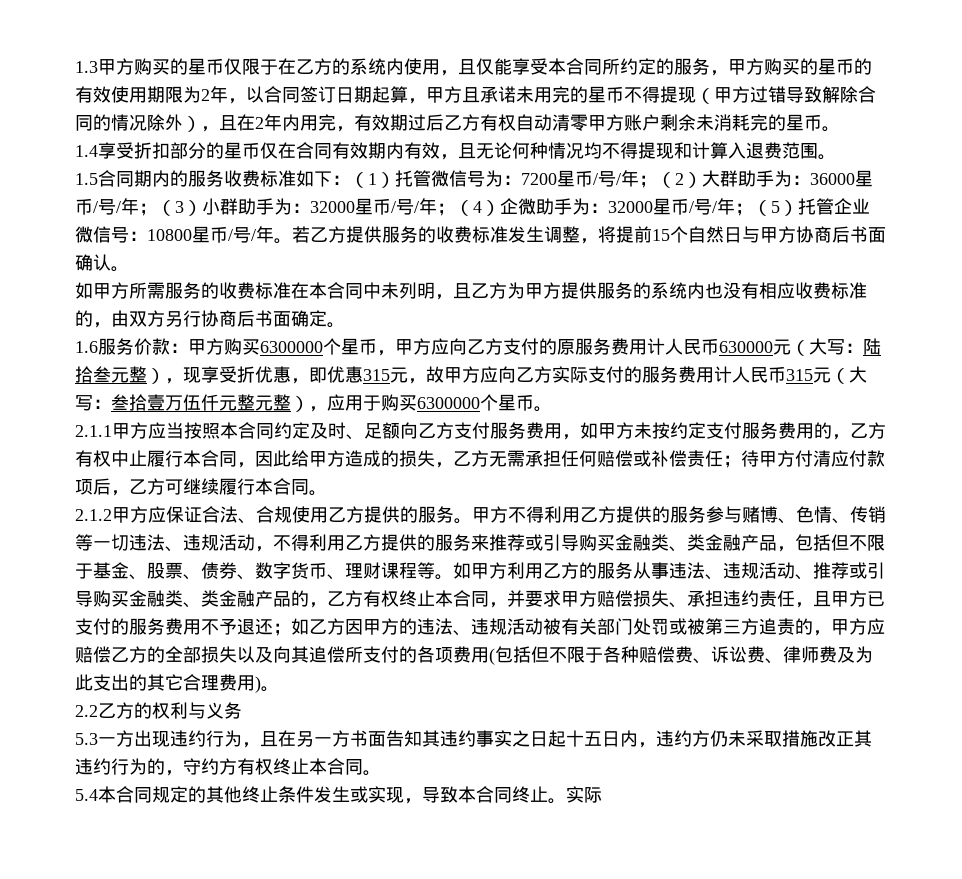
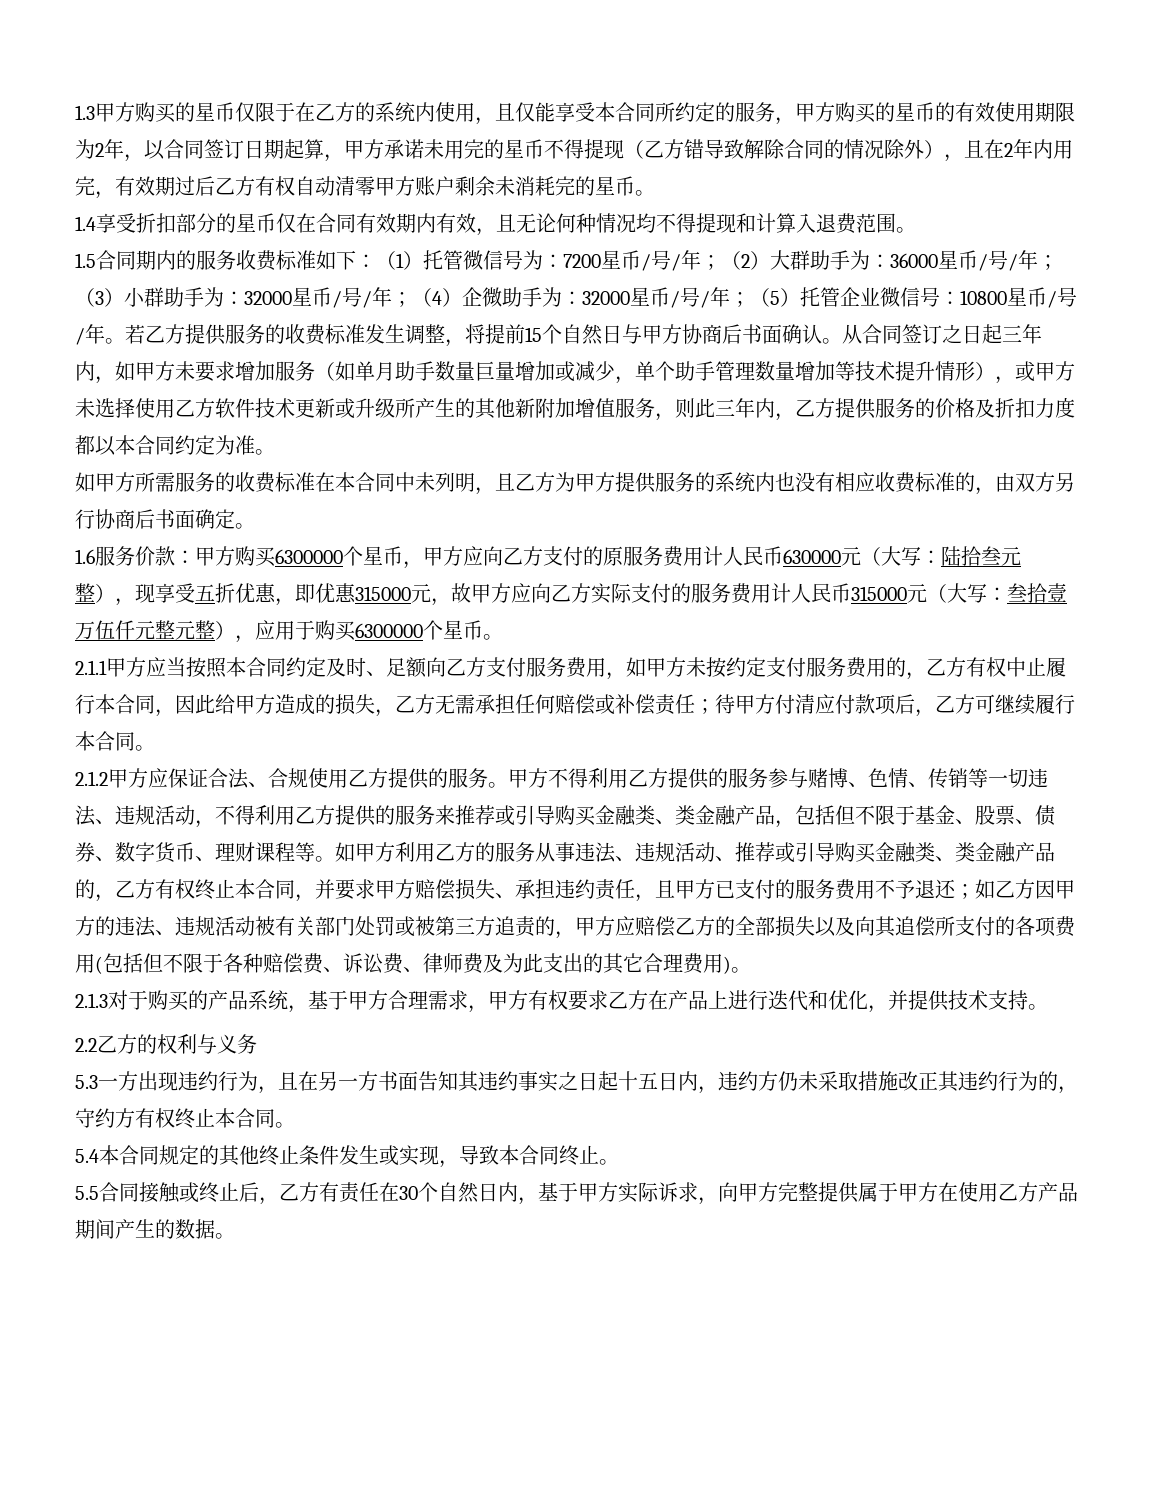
[462,87,480,103] 且 -> (384, 149) none
[714,86,768,103] 甲方过 -> [644,139,684,159] 乙方
(129, 269) none -> [842,324,1042,344] [75,361,1075,384] [75,397,1075,421] [75,435,275,456] 从合同签订之日起三年内，如甲方未要求增加服务（如单月助手数量巨量增加或减少，单个助手管理数量增加等技术提升情形），或甲方未选择使用乙方软件技术更新或升级所产生的其他新附加增值服务，则此三年内，乙方提供服务的价格及折扣力度都以本合同约定为准。
(237, 374) none -> [195,584,215,601] 五
[363,369,390,381] 315 -> [355,586,411,601] 315000
[786,369,813,381] 315 -> [851,586,907,601] 315000
(279, 689) none -> [75,990,1048,1013] // 2.1.3对于购买的产品系统，基于甲方合理需求，甲方有权要求乙方在产品上进行迭代和优化，并提供技术支持。
[566,786,602,803] 实际 -> [75,1182,1078,1205] [75,1219,235,1239] // 5.5合同接触或终止后，乙方有责任在30个自然日内，基于甲方实际诉求，向甲方完整提供属于甲方在使用乙方产品期间产生的数据。

